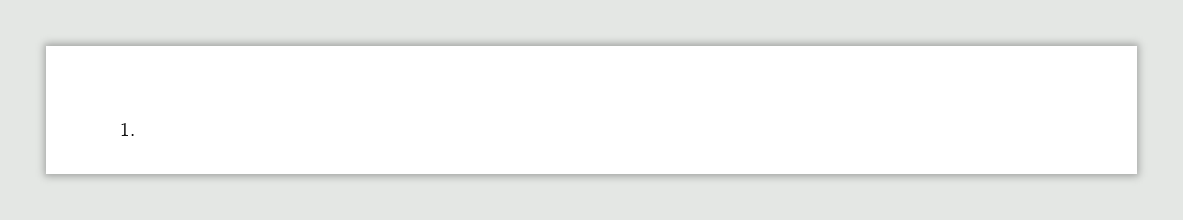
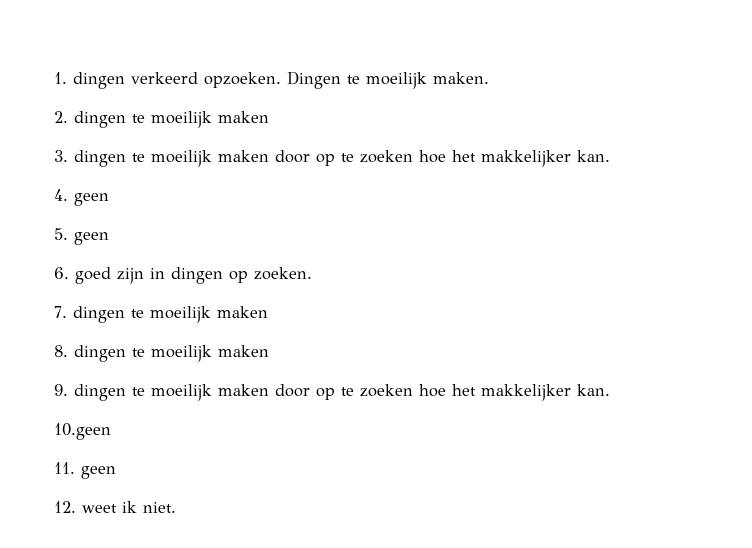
(135, 129) none -> [73,71,489,89] [54,111,269,128] [54,150,610,167] [54,189,109,206] [54,228,109,245] [54,267,312,284] [54,306,268,323] [54,345,269,362] [54,384,610,401] [54,423,111,440] [54,462,116,479] [54,501,176,513] dingen verkeerd opzoeken. Dingen te moeilijk maken. // 2. dingen te moeilijk maken // 3. dingen te moeilijk maken door op te zoeken hoe het makkelijker kan. // 4. geen // 5. geen // 6. goed zijn in dingen op zoeken. // 7. dingen te moeilijk maken // 8. dingen te moeilijk maken // 9. dingen te moeilijk maken door op te zoeken hoe het makkelijker kan. // 10.geen // 11. geen // 12. weet ik niet.

